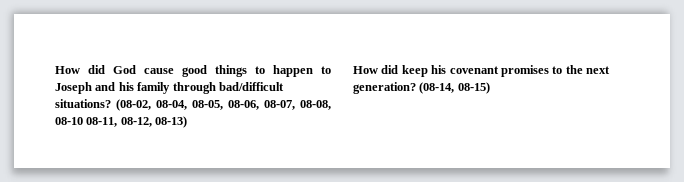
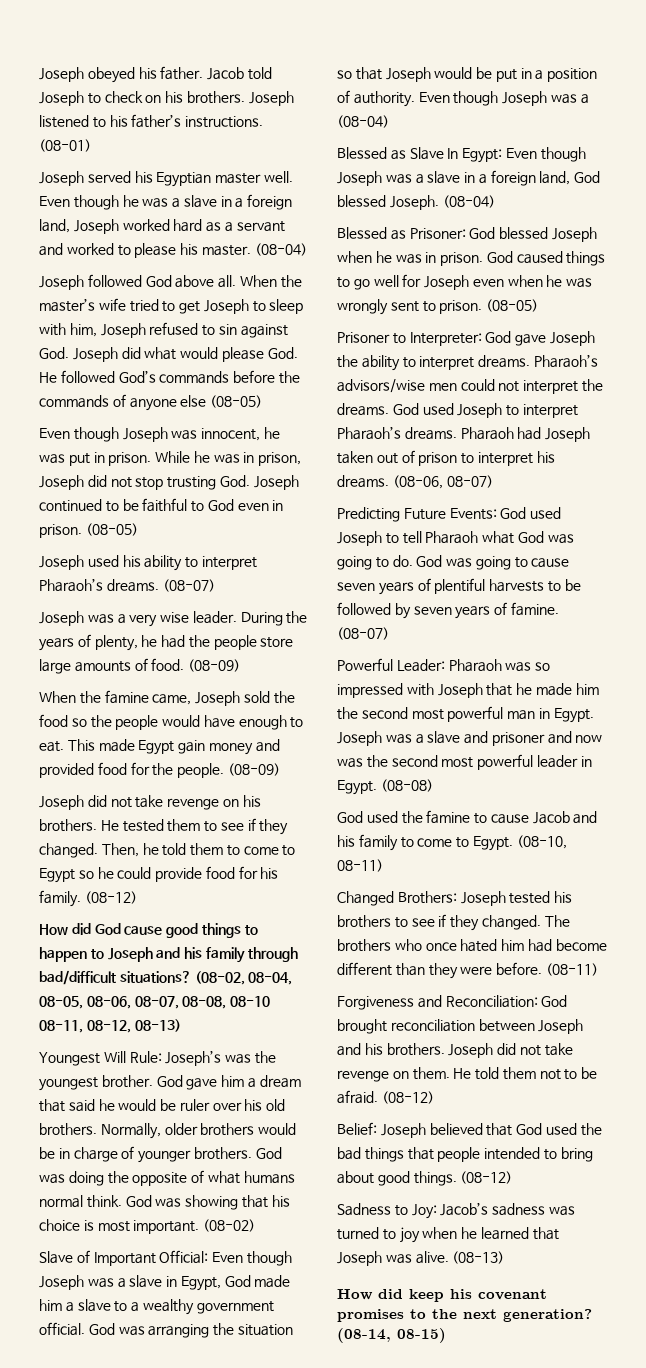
(55, 70) none -> [39,66,272,83] [39,91,294,106] [39,114,264,128] [39,139,91,152] [39,171,293,187] [39,194,293,210] [39,219,285,234] [39,243,307,258] [39,274,302,290] [39,298,304,314] [39,322,288,338] [39,347,298,362] [39,370,300,384] [39,394,263,411] [39,427,280,442] [39,451,302,466] [39,475,299,490] [39,498,284,512] [39,523,138,538] [39,555,257,571] [39,578,215,592] [39,611,308,627] [39,634,294,651] [39,658,241,674] [39,690,295,706] [39,714,304,730] [39,739,280,755] [39,762,280,778] [39,795,261,810] [39,818,289,835] [39,843,296,858] [39,866,279,883] [39,890,137,907] Joseph obeyed his father. Jacob told Joseph to check on his brothers. Joseph listened to his father’s instructions. (08-01) // Joseph served his Egyptian master well. Even though he was a slave in a foreign land, Joseph worked hard as a servant and worked to please his master. (08-04) // Joseph followed God above all. When the master’s wife tried to get Joseph to sleep with him, Joseph refused to sin against God. Joseph did what would please God. He followed God’s commands before the commands of anyone else (08-05) // Even though Joseph was innocent, he was put in prison. While he was in prison, Joseph did not stop trusting God. Joseph continued to be faithful to God even in prison. (08-05) // Joseph used his ability to interpret Pharaoh’s dreams. (08-07) // Joseph was a very wise leader. During the years of plenty, he had the people store large amounts of food. (08-09) // When the famine came, Joseph sold the food so the people would have enough to eat. This made Egypt gain money and provided food for the people. (08-09) // Joseph did not take revenge on his brothers. He tested them to see if they changed. Then, he told them to come to Egypt so he could provide food for his family. (08-12) //
(188, 122) none -> [39,1050,276,1066] [39,1075,301,1091] [39,1099,286,1112] [39,1123,297,1139] [39,1146,282,1163] [39,1170,295,1186] [39,1195,290,1210] [39,1219,256,1234] [39,1250,292,1266] [39,1275,291,1291] [39,1299,274,1315] [39,1322,293,1338] [337,67,598,82] [337,90,589,107] [337,115,389,128] [337,147,586,163] [337,170,601,186] [337,195,495,210] [337,227,597,242] [337,251,606,266] [337,274,593,290] [337,299,539,315] [337,331,595,346] [337,354,598,371] [337,379,603,394] [337,403,578,418] [337,426,591,442] [337,450,555,466] [337,475,493,489] [337,507,562,522] [337,531,574,546] [337,555,570,570] [337,578,581,595] [337,602,559,619] [337,627,389,640] [337,658,551,672] [337,683,599,698] [337,706,594,723] [337,731,603,746] [337,754,592,770] [337,779,433,795] [337,810,598,824] [337,834,567,851] [337,859,383,872] [337,891,573,906] [337,914,570,931] [337,939,607,952] [337,962,598,979] [337,995,568,1010] [337,1019,584,1034] [337,1043,573,1058] [337,1067,598,1082] [337,1090,434,1104] [337,1122,602,1138] [337,1147,593,1162] [337,1171,513,1186] [337,1202,575,1219] [337,1227,559,1243] [337,1251,505,1266] // Youngest Will Rule: Joseph’s was the youngest brother. God gave him a dream that said he would be ruler over his old brothers. Normally, older brothers would be in charge of younger brothers. God was doing the opposite of what humans normal think. God was showing that his choice is most important. (08-02) // Slave of Important Official: Even though Joseph was a slave in Egypt, God made him a slave to a wealthy government official. God was arranging the situation so that Joseph would be put in a position of authority. Even though Joseph was a (08-04) // Blessed as Slave In Egypt: Even though Joseph was a slave in a foreign land, God blessed Joseph. (08-04) // Blessed as Prisoner: God blessed Joseph when he was in prison. God caused things to go well for Joseph even when he was wrongly sent to prison. (08-05) // Prisoner to Interpreter: God gave Joseph the ability to interpret dreams. Pharaoh’s advisors/wise men could not interpret the dreams. God used Joseph to interpret Pharaoh’s dreams. Pharaoh had Joseph taken out of prison to interpret his dreams. (08-06, 08-07) // Predicting Future Events: God used Joseph to tell Pharaoh what God was going to do. God was going to cause seven years of plentiful harvests to be followed by seven years of famine. (08-07) // Powerful Leader: Pharaoh was so impressed with Joseph that he made him the second most powerful man in Egypt. Joseph was a slave and prisoner and now was the second most powerful leader in Egypt. (08-08) // God used the famine to cause Jacob and his family to come to Egypt. (08-10, 08-11) // Changed Brothers: Joseph tested his brothers to see if they changed. The brothers who once hated him had become different than they were before. (08-11) // Forgiveness and Reconciliation: God brought reconciliation between Joseph and his brothers. Joseph did not take revenge on them. He told them not to be afraid. (08-12) // Belief: Joseph believed that God used the bad things that people intended to bring about good things. (08-12) // Sadness to Joy: Jacob’s sadness was turned to joy when he learned that Joseph was alive. (08-13)

